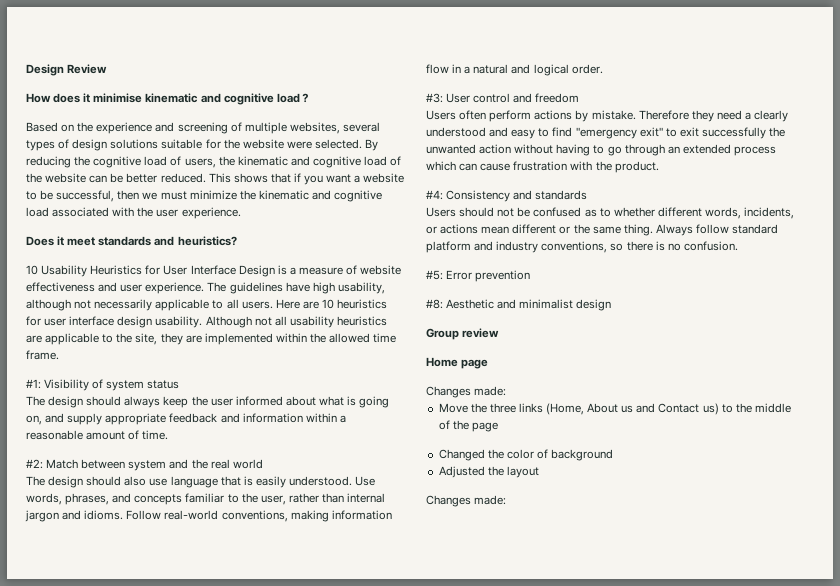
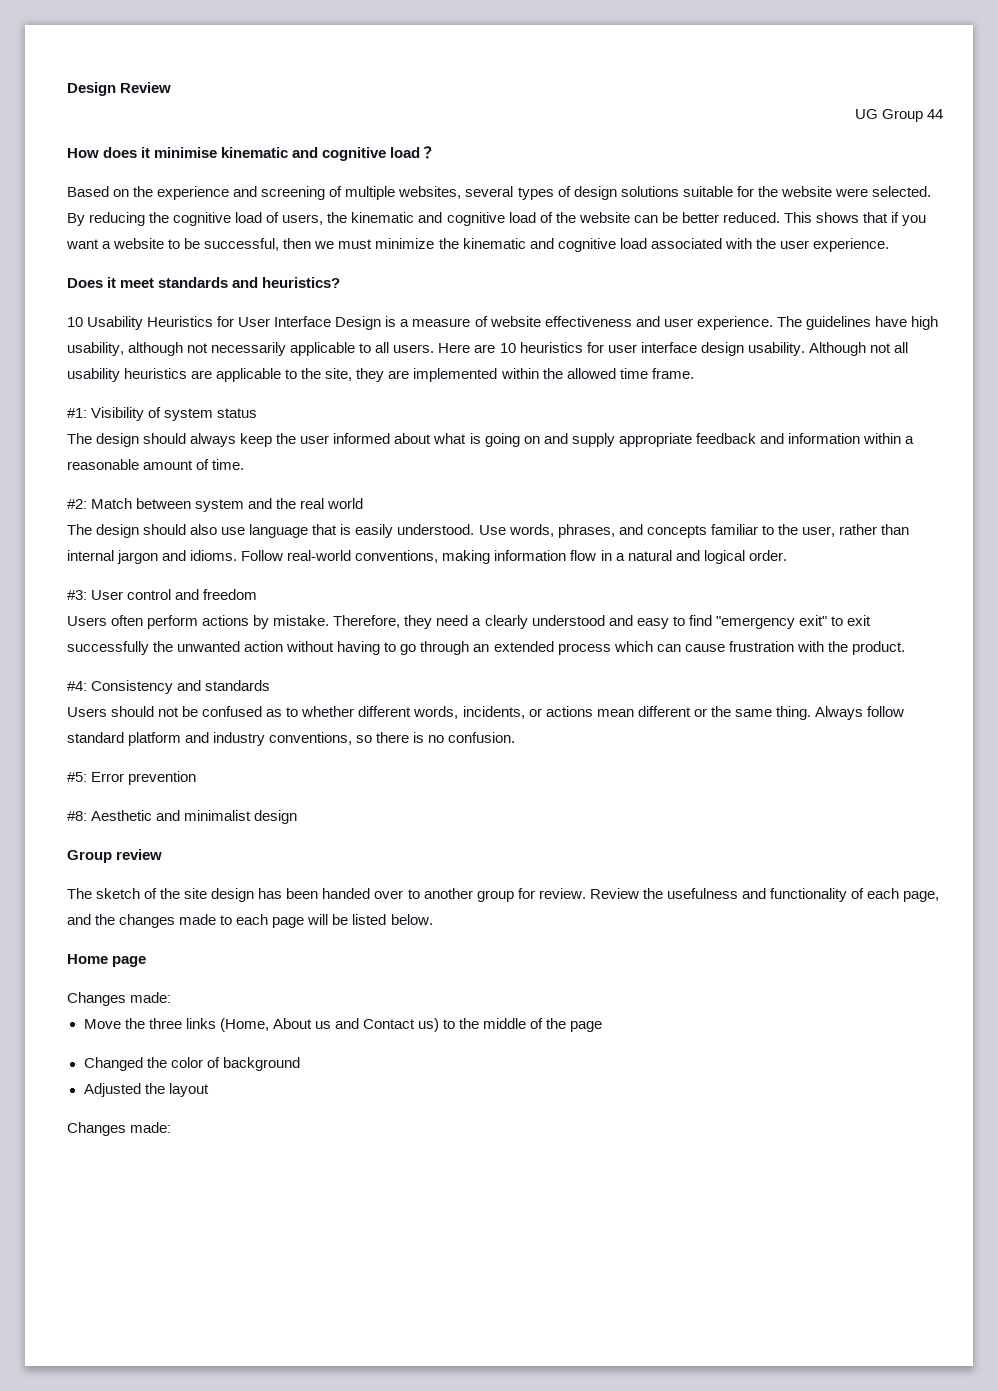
(108, 69) none -> [854,109,943,122] // UG Group 44
[26,415,42,425] on, -> [523,436,540,444] on
[638,110,689,120] Therefore -> [333,615,401,628] Therefore,
(500, 333) none -> [67,888,940,902] [67,914,433,928] // The sketch of the site design has been handed over to another group for review. Review the usefulness and functionality of each page, and the changes made to each page will be listed below.

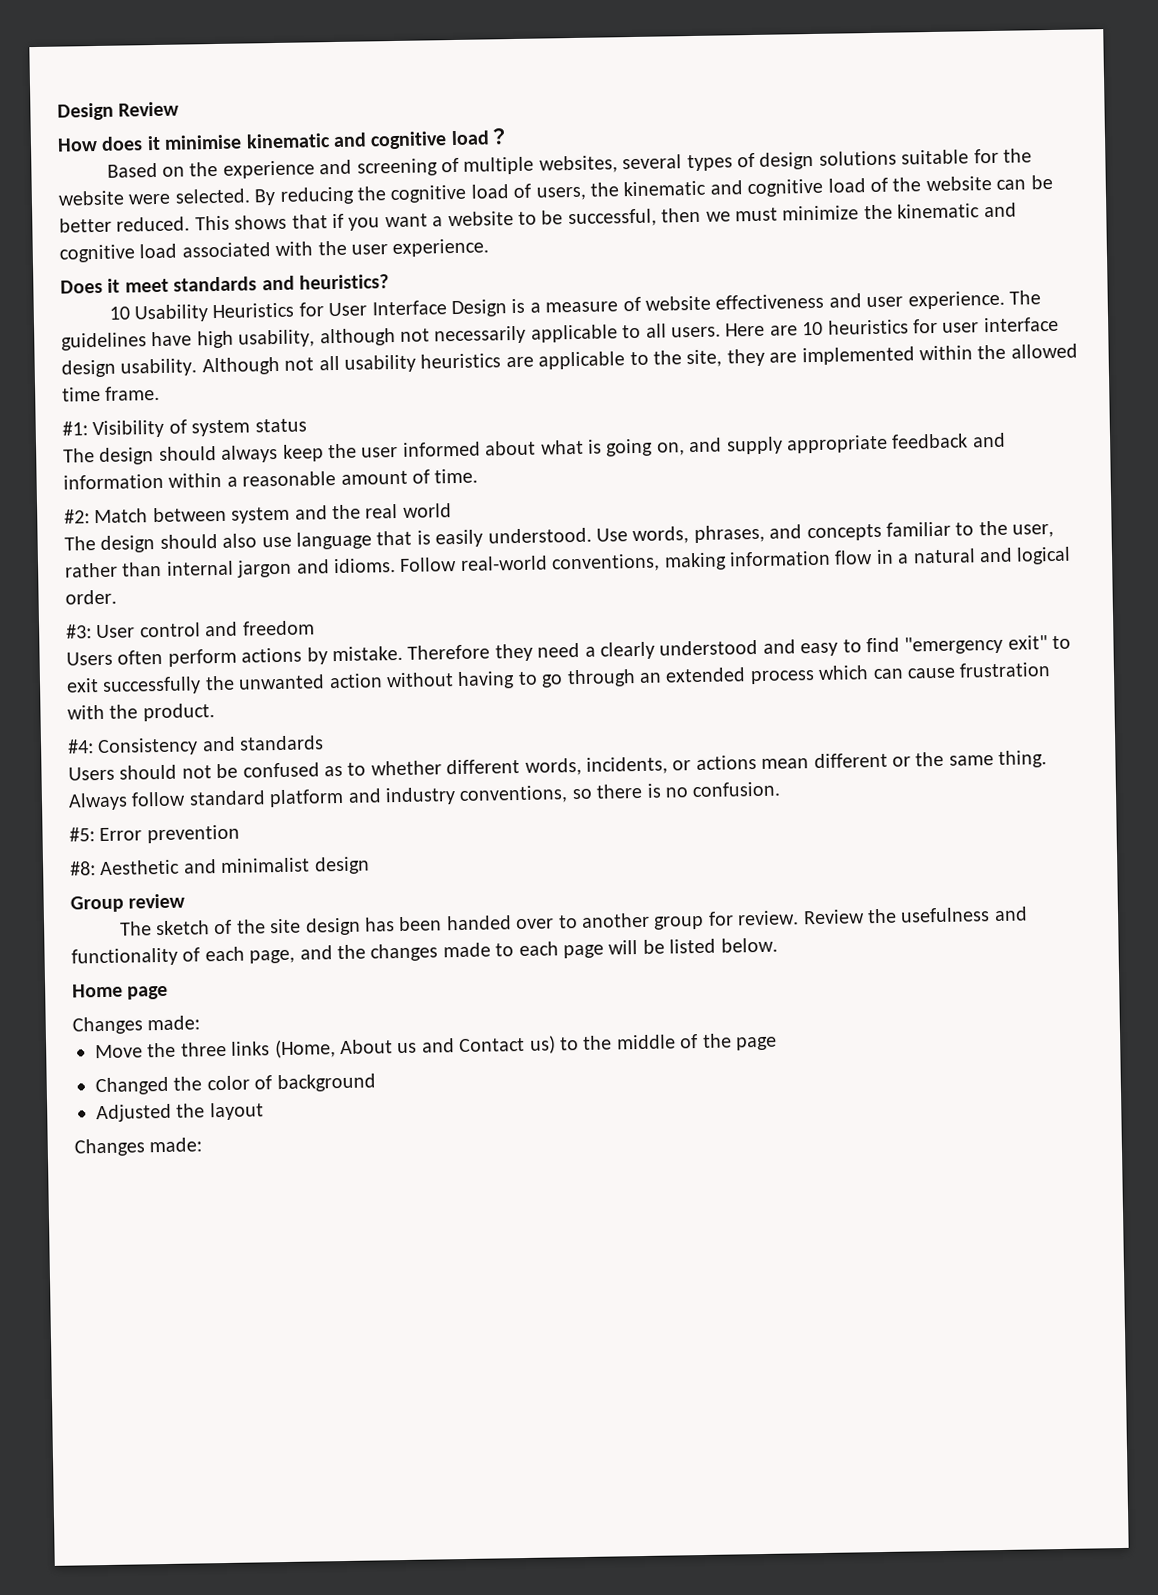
[854,109,943,122] // UG Group 44 -> (180, 109) none
[523,436,540,444] on -> [656,442,685,456] on,
[333,615,401,628] Therefore, -> [407,644,491,660] Therefore

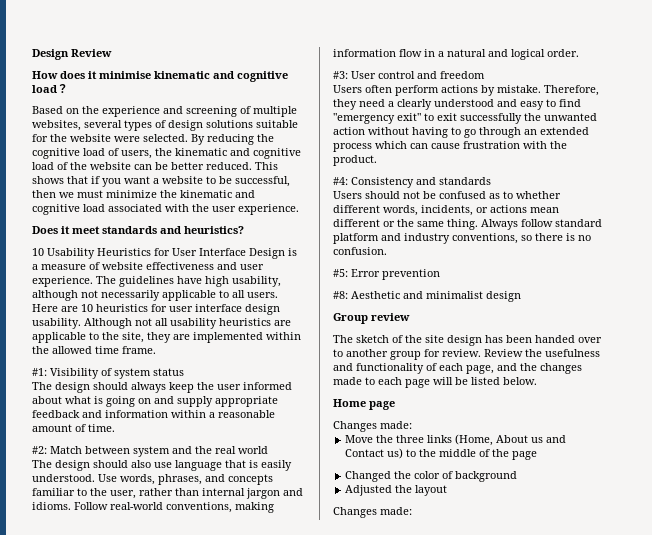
[656,442,685,456] on, -> [138,398,151,404] on
[407,644,491,660] Therefore -> [544,85,599,96] Therefore,

